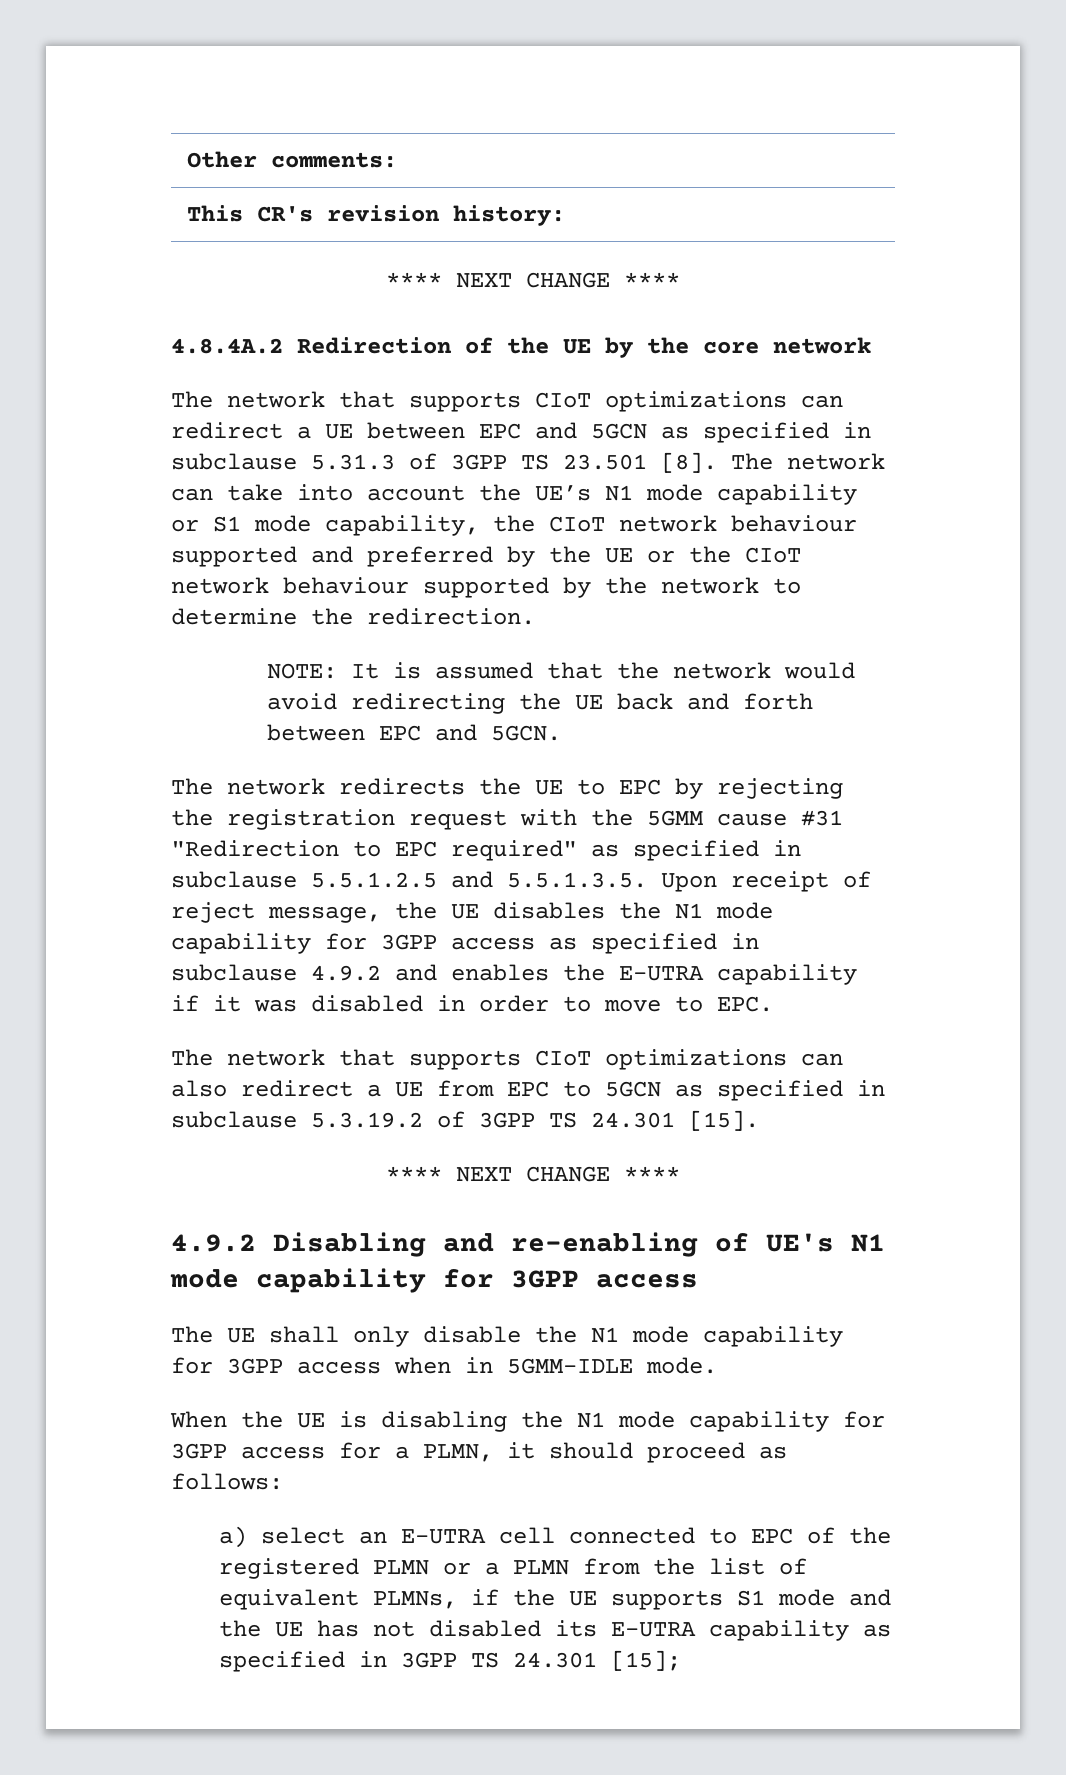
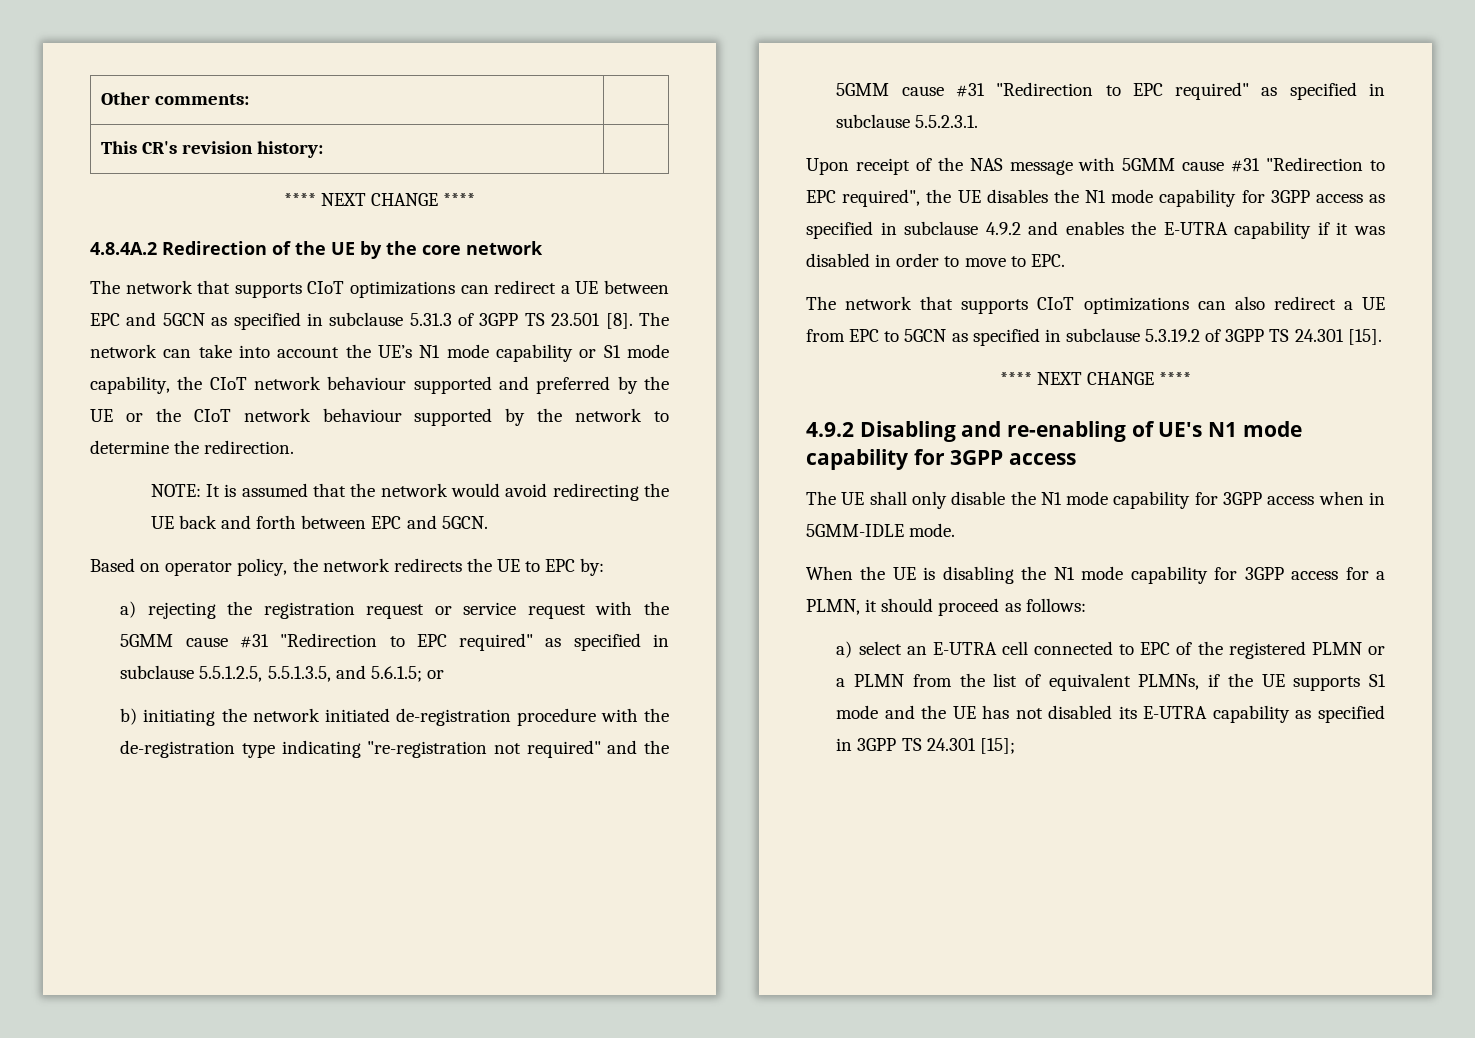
[171,778,213,795] The -> [90,558,318,576] Based on operator policy, the
[675,778,703,799] by -> [580,558,605,576] [120,601,137,618] by: // a)
(507, 820) none -> [434,602,586,619] or service request
[311,871,871,892] [171,902,381,923] 5.5.1.2.5 and 5.5.1.3.5. Upon receipt of reject message, -> [199,665,445,682] [120,708,670,726] [120,740,669,758] [836,82,1385,100] [836,114,979,128] [806,157,1385,175] [806,189,921,207] 5.5.1.2.5, 5.5.1.3.5, and 5.6.1.5; or // b) initiating the network initiated de-registration procedure with the de-registration type indicating "re-registration not required" and the 5GMM cause #31 "Redirection to EPC required" as specified in subclause 5.5.2.3.1. // Upon receipt of the NAS message with 5GMM cause #31 "Redirection to EPC required",

